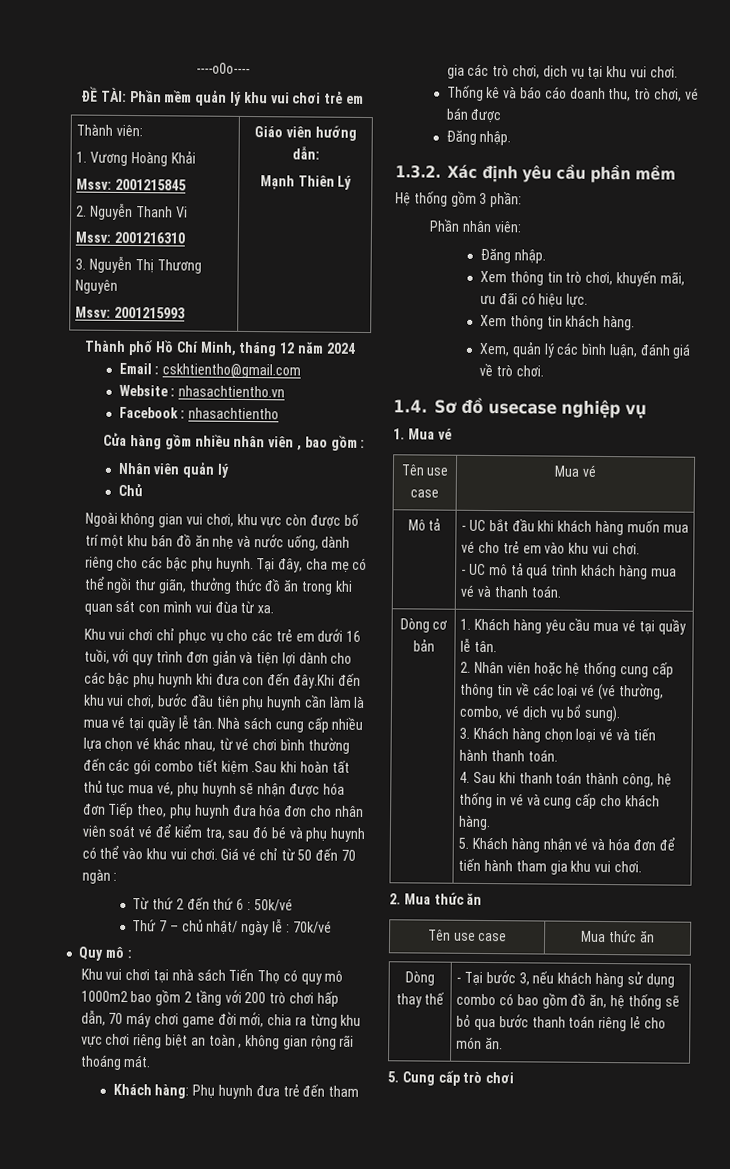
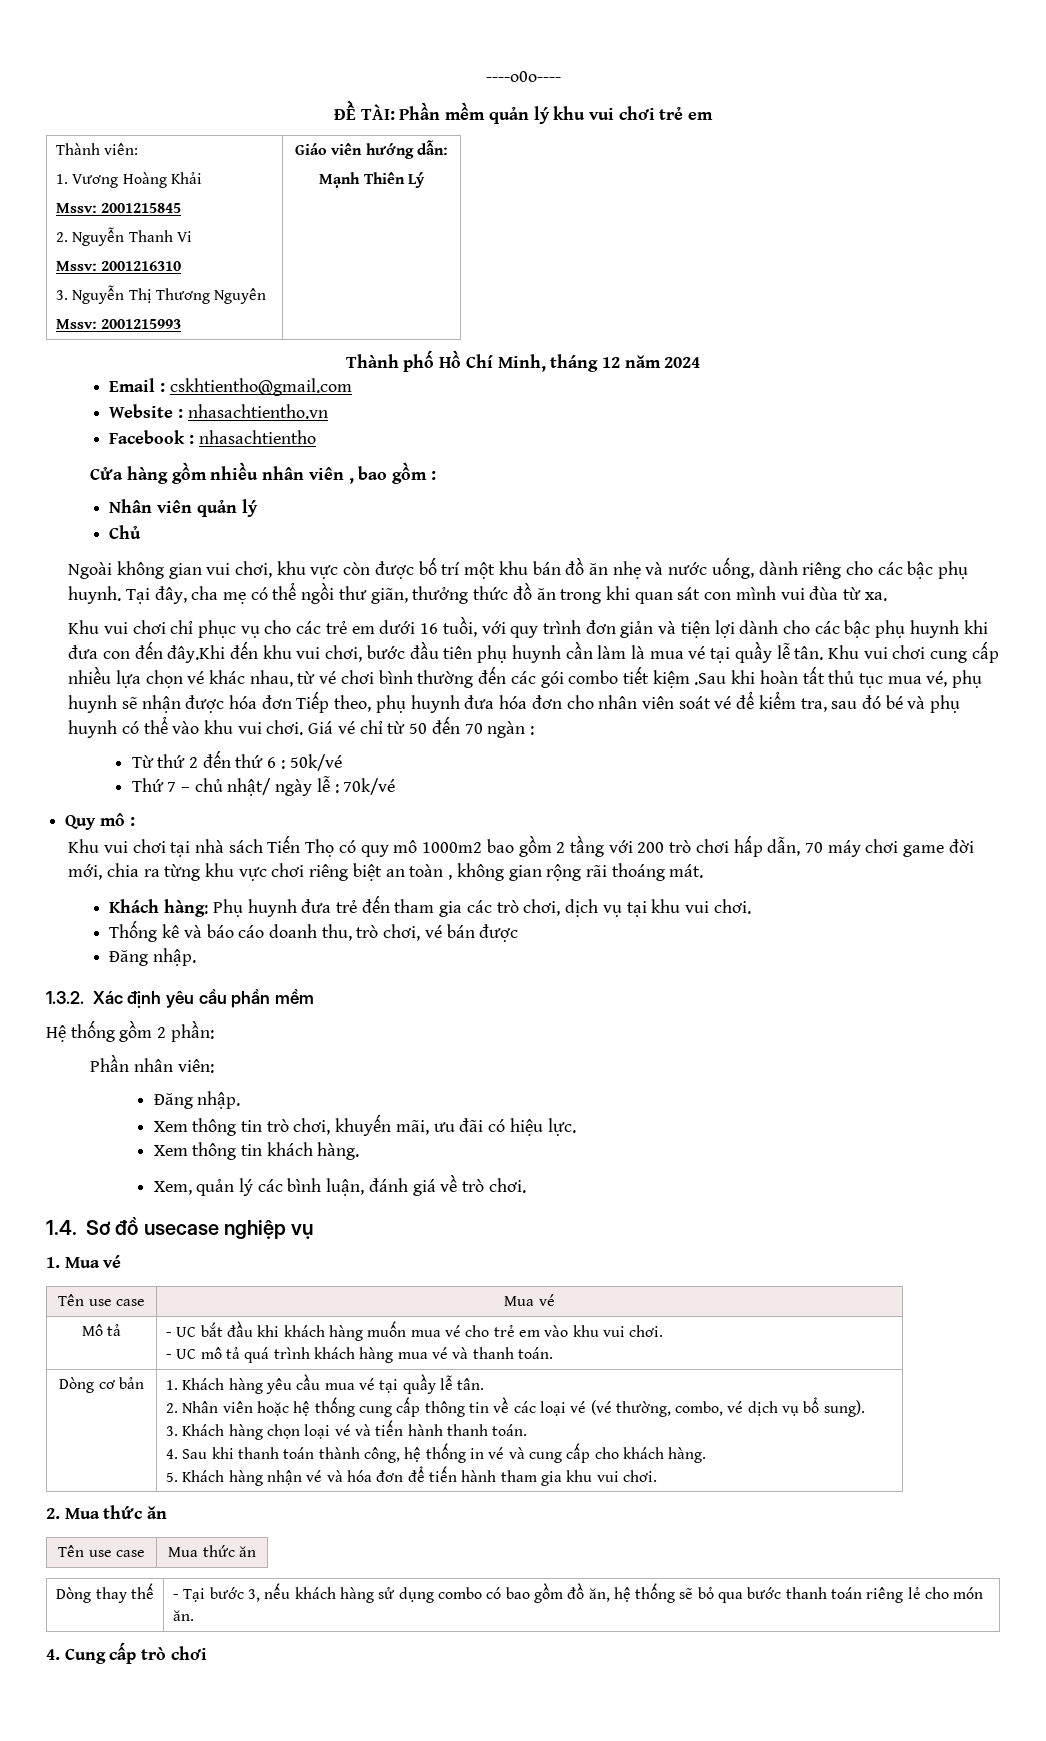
[217,716,273,730] Nhà sách -> [828,645,926,659] Khu vui chơi
[479,192,488,205] 3 -> [157,1027,167,1038] 2
[387,1071,399,1083] 5. -> [46,1649,60,1660] 4.

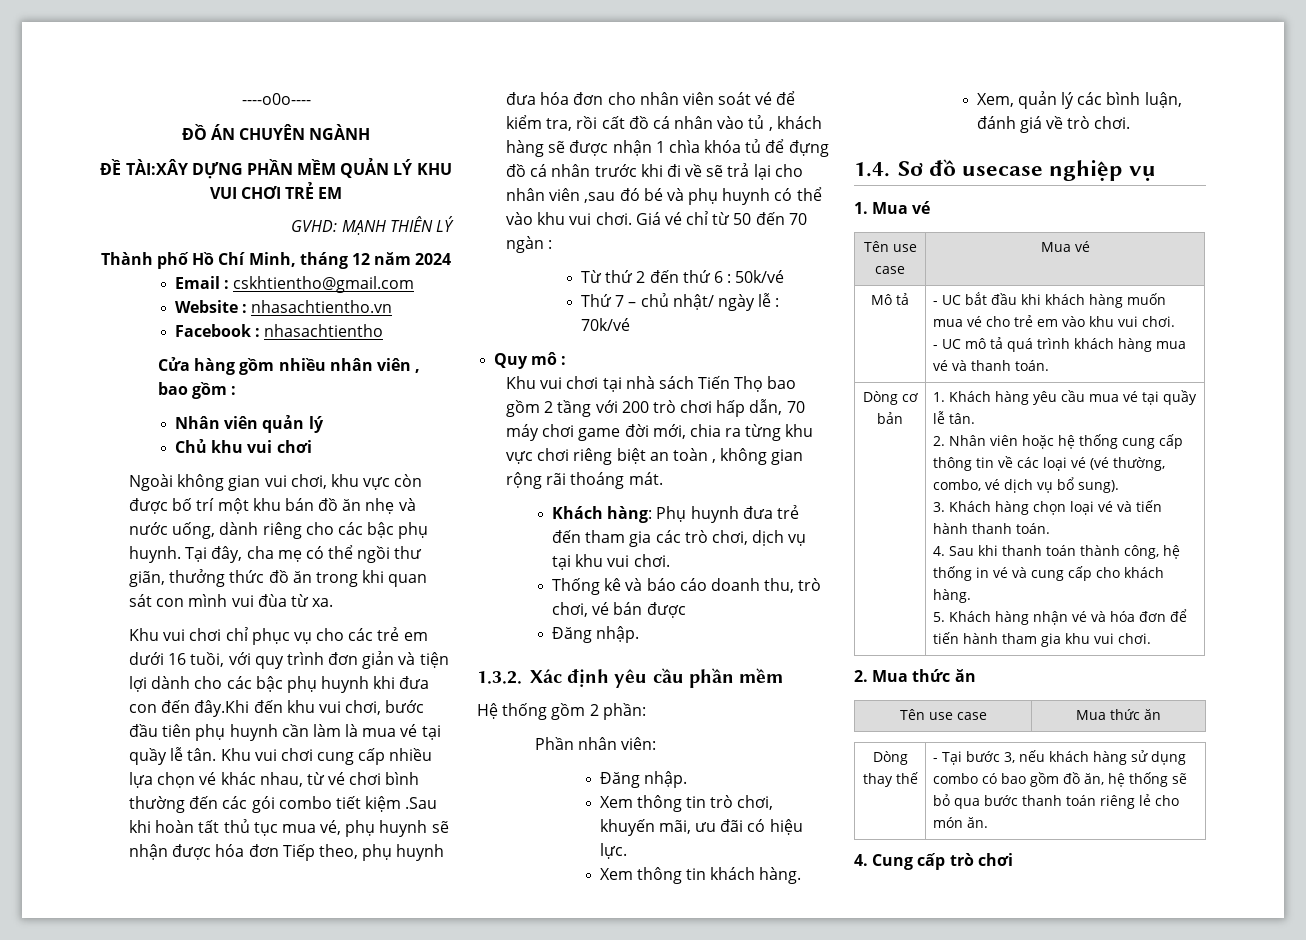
[333,100,714,124] [56,143,139,155] [56,172,203,188] [56,203,182,213] [56,227,193,246] [56,261,182,271] [56,285,267,304] [56,319,182,329] [295,140,448,159] [319,172,425,188] ĐỀ TÀI: Phần mềm quản lý khu vui chơi trẻ em // Thành viên: // 1. Vương Hoàng Khải // Mssv: 2001215845 // 2. Nguyễn Thanh Vi // Mssv: 2001216310 // 3. Nguyễn Thị Thương Nguyên // Mssv: 2001215993 | Giáo viên hướng dẫn: // Mạnh Thiên Lý -> [181,124,371,140] [100,158,452,179] [209,182,343,199] [291,216,454,235] ĐỒ ÁN CHUYÊN NGÀNH // ĐỀ TÀI:XÂY DỰNG PHẦN MỀM QUẢN LÝ KHU VUI CHƠI TRẺ EM // GVHD: MẠNH THIÊN LÝ
(142, 532) none -> [211,440,312,453] khu vui chơi
[831,701,858,709] sau -> [576,115,822,131] [505,139,829,157] [505,163,803,180] [505,188,616,203] rồi cất đồ cá nhân vào tủ , khách hàng sẽ được nhận 1 chìa khóa tủ để đựng đồ cá nhân trước khi đi về sẽ trả lại cho nhân viên ,sau
[338,840,483,857] có quy mô 1000m2 -> (764, 384) none

